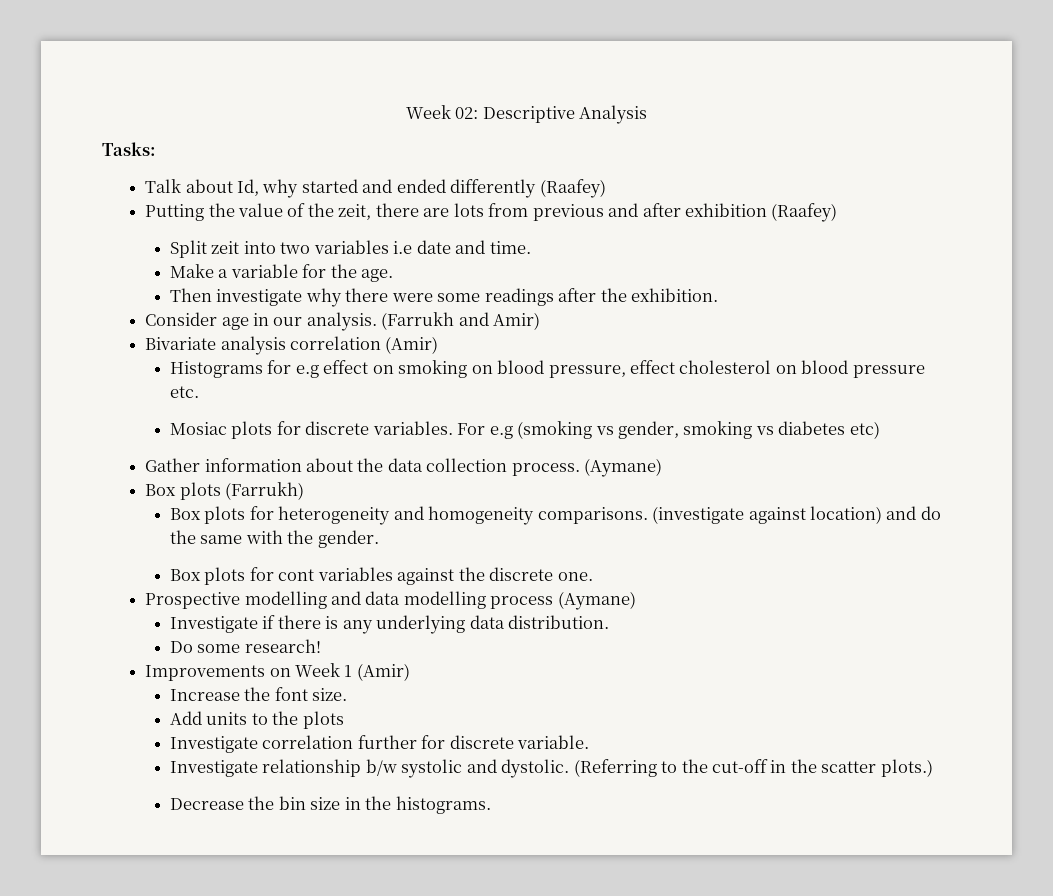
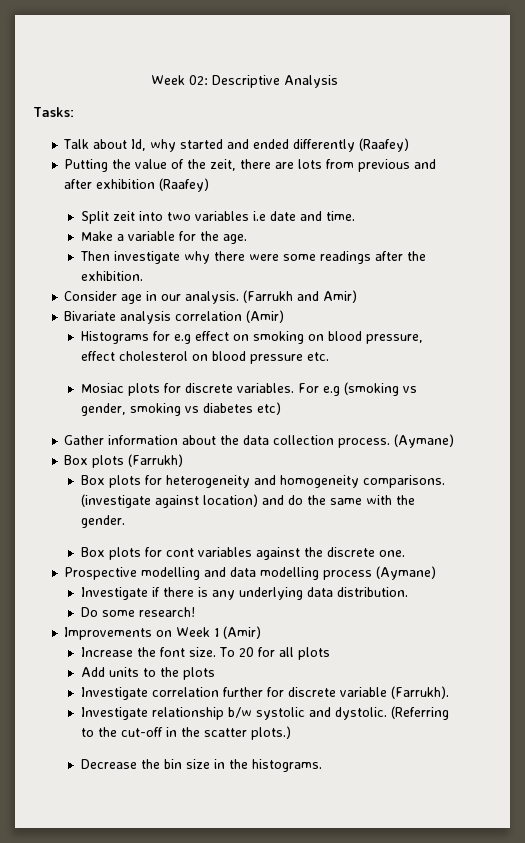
(348, 694) none -> [218,647,330,660] To 20 for all plots
[517,735,590,749] variable. -> [339,686,449,699] variable (Farrukh).

